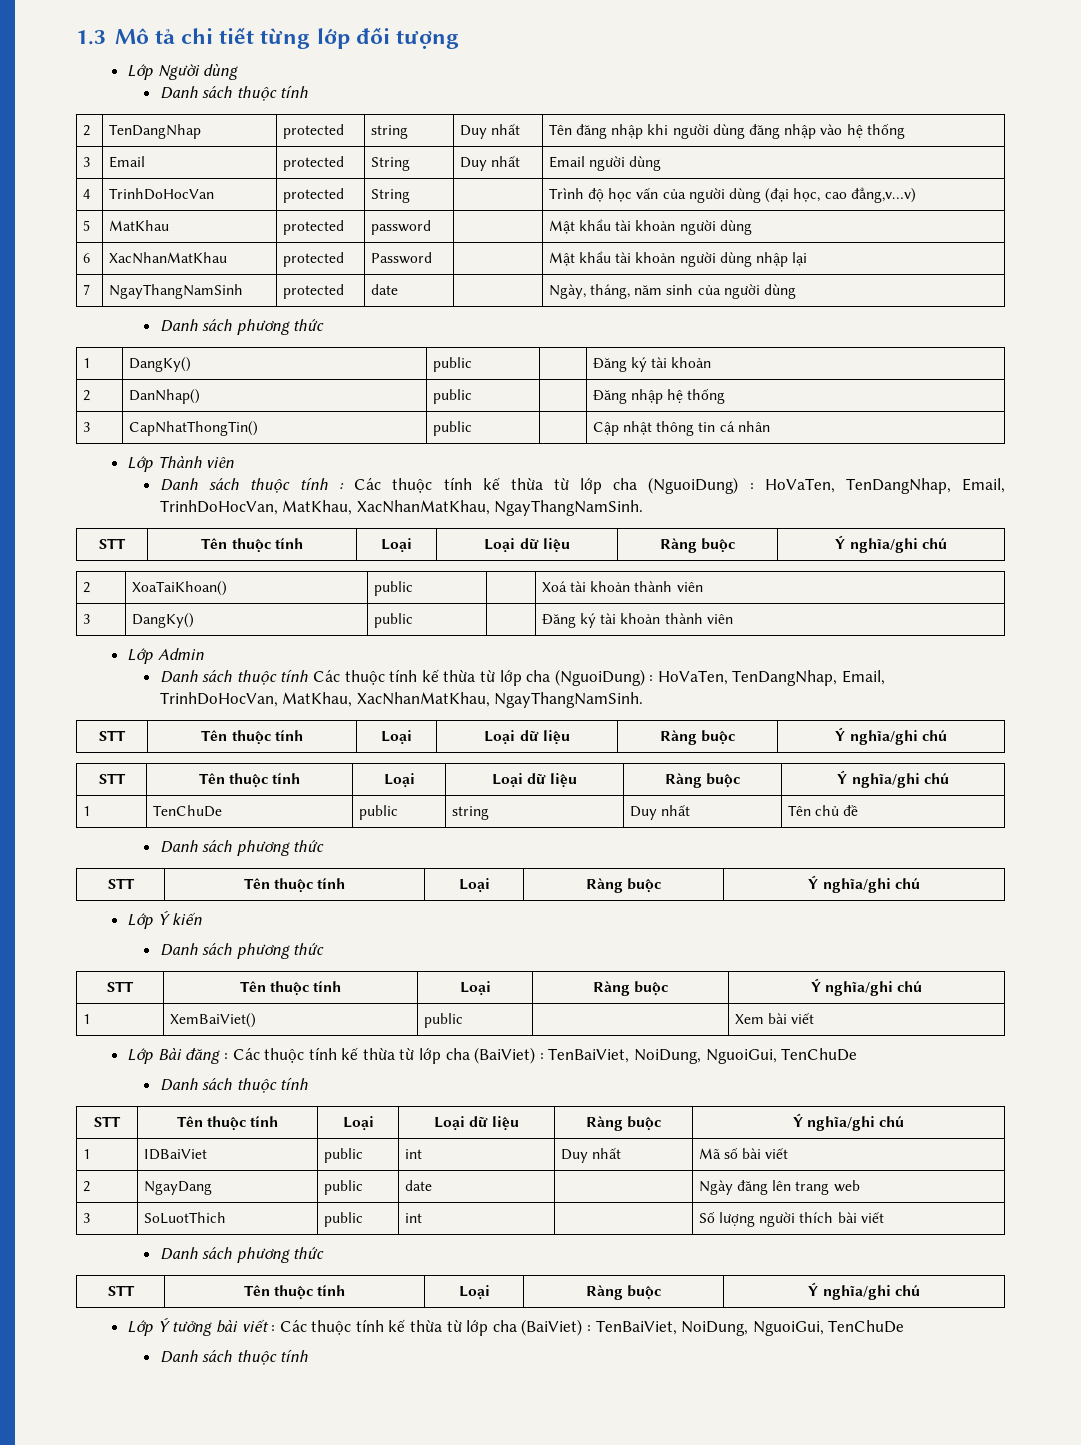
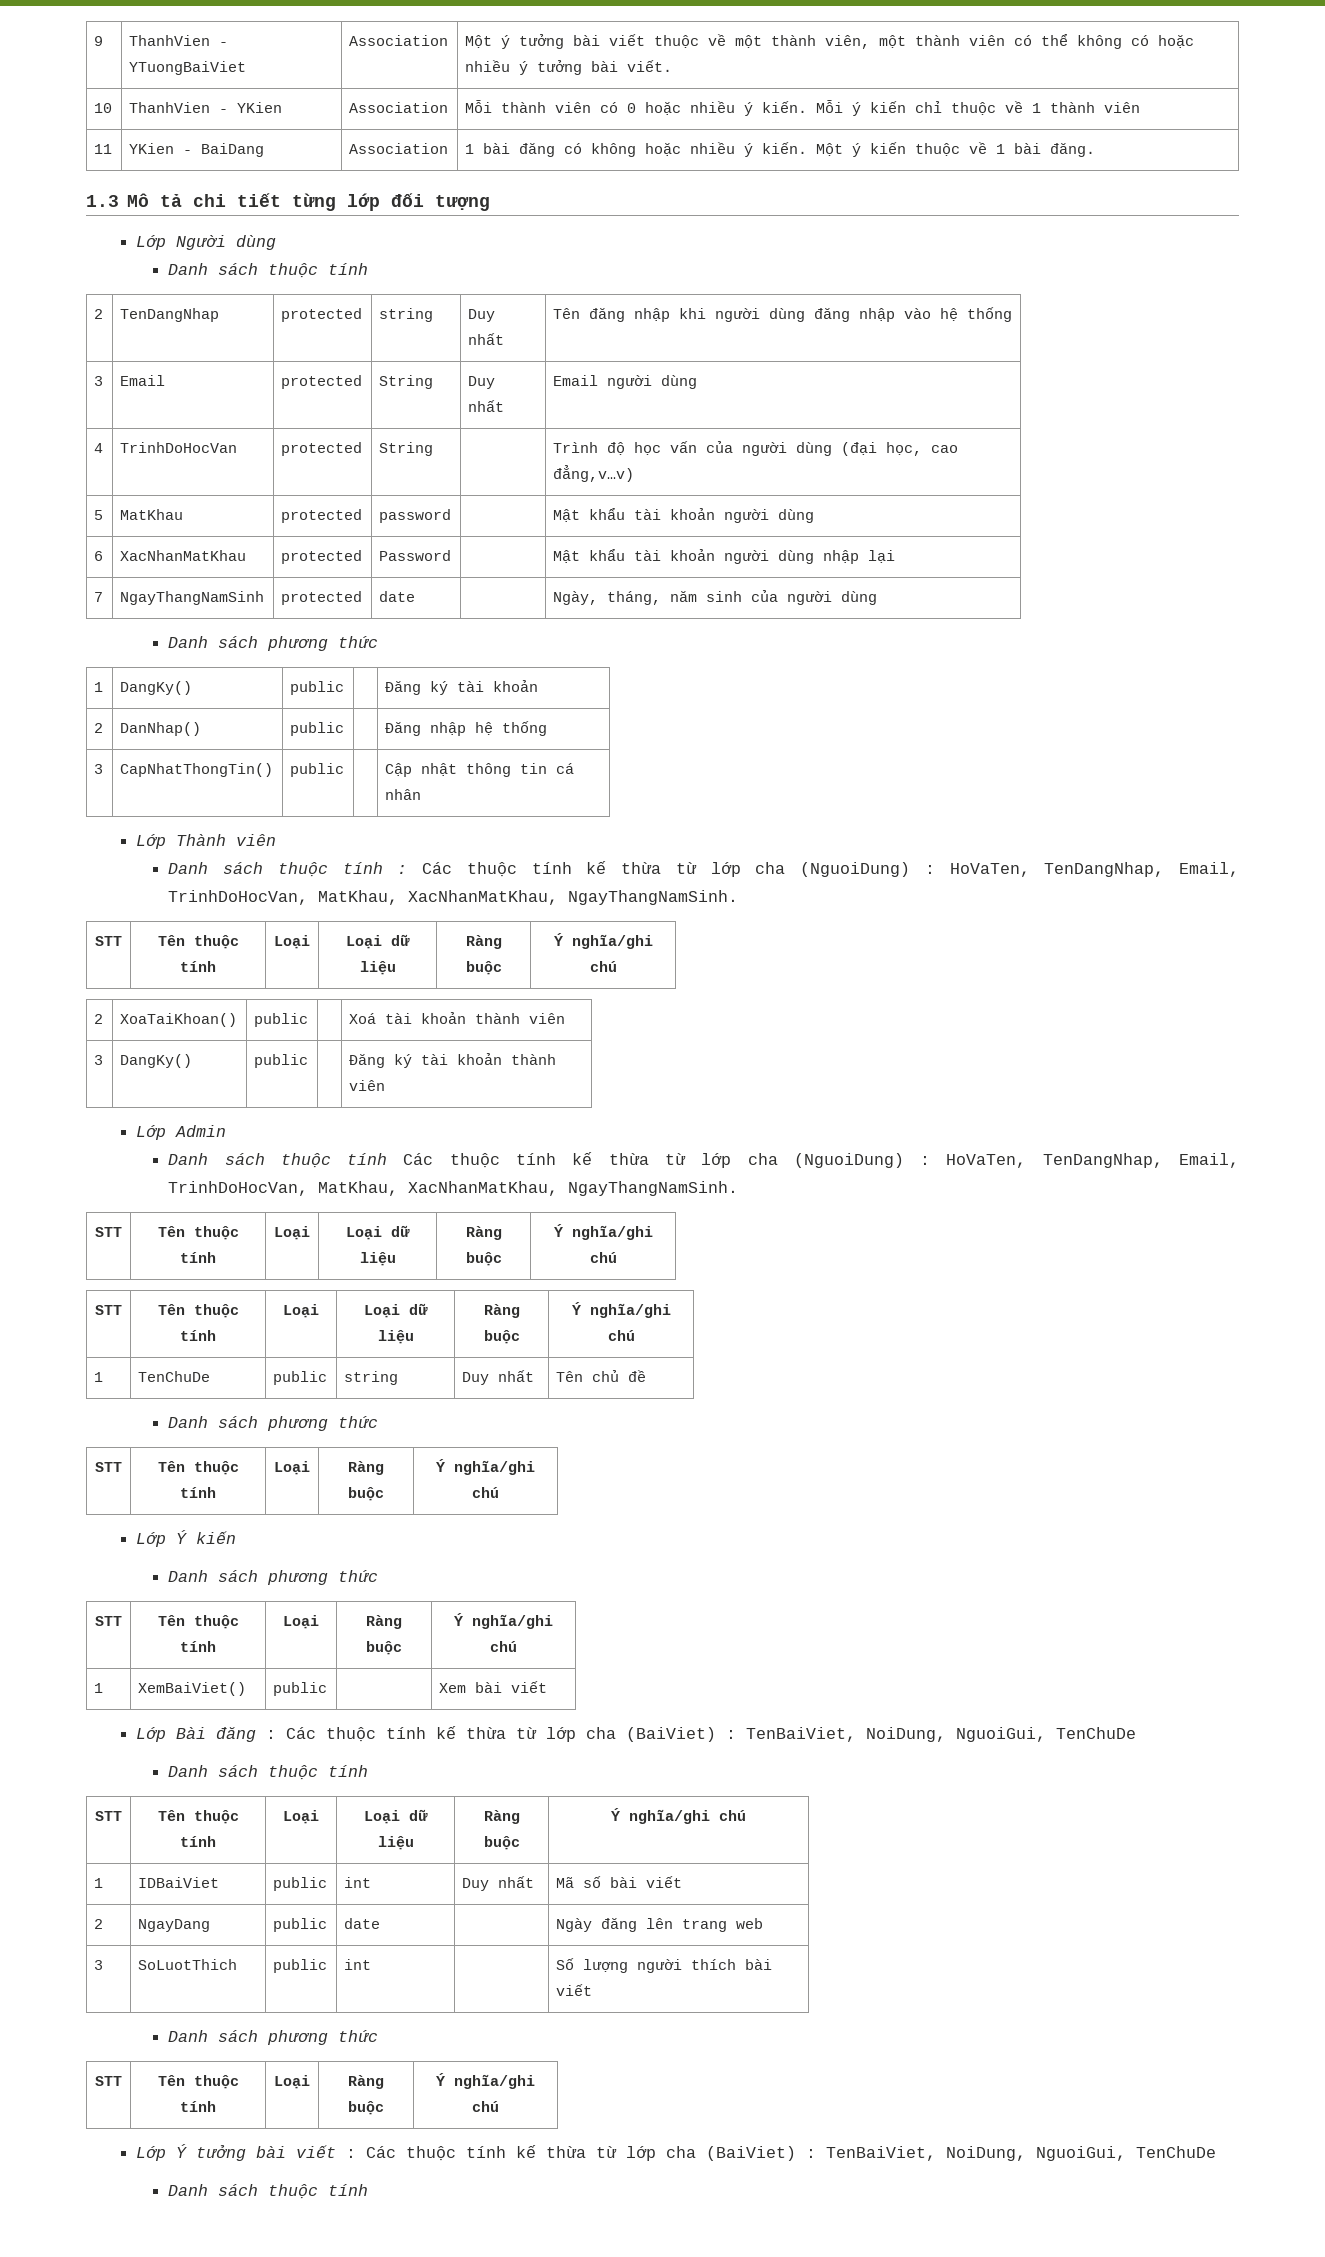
(76, 37) none -> [94,36,104,46] [129,35,229,46] [129,61,247,75] [349,35,449,46] [465,34,1195,49] [465,60,673,75] [94,103,113,113] [129,102,283,113] [349,102,449,113] [465,100,1141,116] [94,144,113,154] [129,143,265,157] [349,143,449,154] [465,142,1096,157] 9 | ThanhVien - YTuongBaiViet | Association | Một ý tưởng bài viết thuộc về một thành viên, một thành viên có thể không có hoặc nhiều ý tưởng bài viết. // 10 | ThanhVien - YKien | Association | Mỗi thành viên có 0 hoặc nhiều ý kiến. Mỗi ý kiến chỉ thuộc về 1 thành viên // 11 | YKien - BaiDang | Association | 1 bài đăng có không hoặc nhiều ý kiến. Một ý kiến thuộc về 1 bài đăng. //

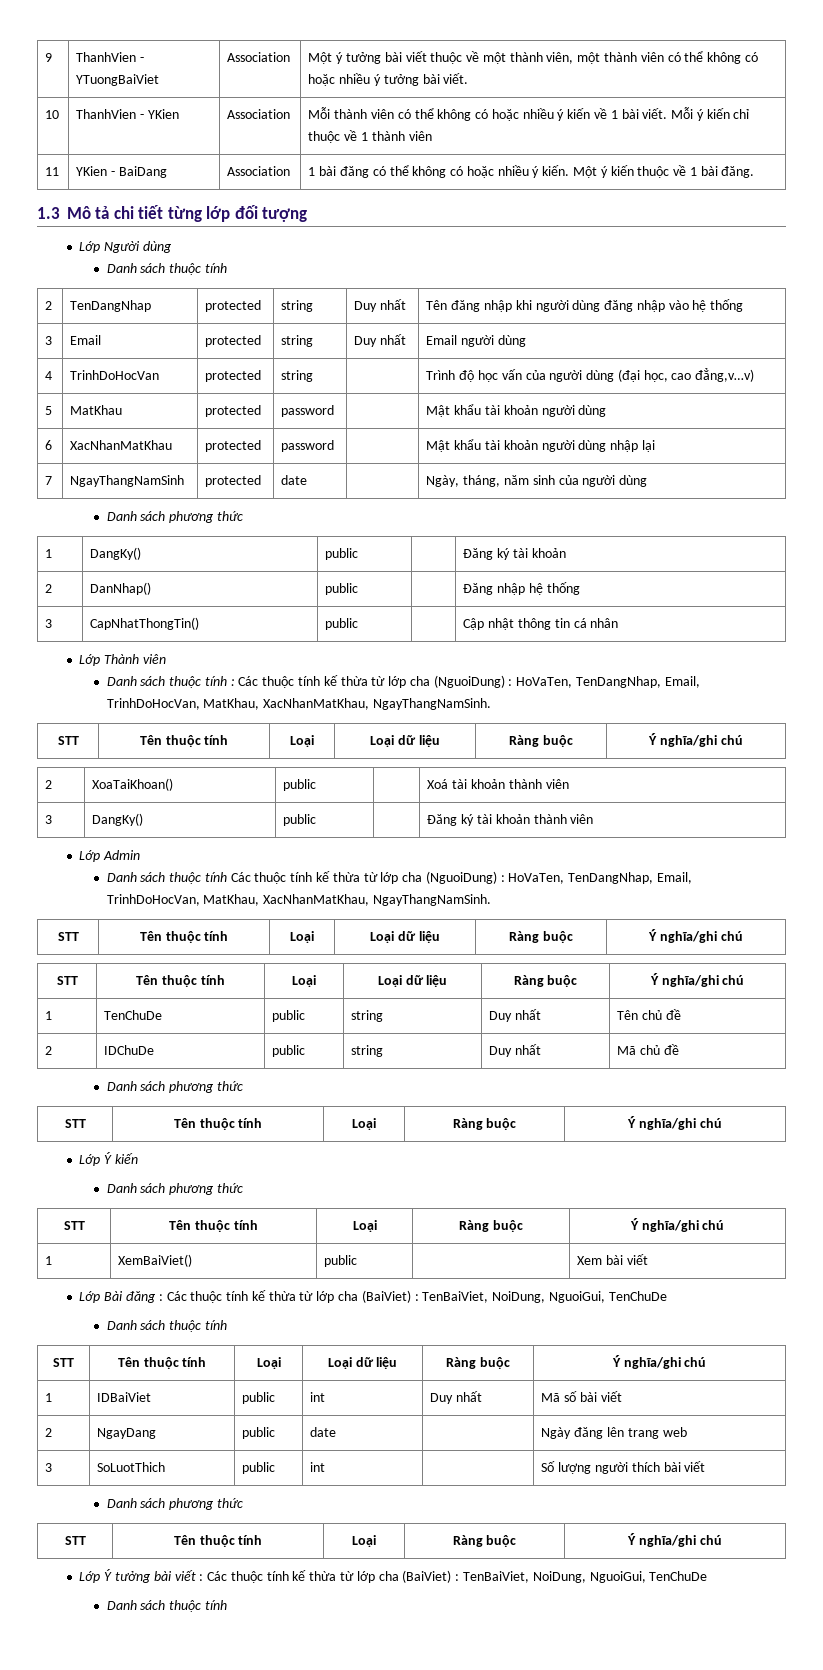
[627,101,808,116] 0 hoặc nhiều ý kiến. -> [414,108,668,121] thể không có hoặc nhiều ý kiến về 1 bài viết.
[591,143,637,157] không -> [389,165,464,178] thể không có
[379,375,434,389] String -> [281,335,314,347] string
[379,442,434,456] String -> [281,370,314,382] string
[379,550,452,561] Password -> [281,440,335,452] password
(647, 1376) none -> [45,1046,53,1055] [104,1045,155,1055] [272,1045,306,1057] [351,1045,384,1057] [489,1044,542,1057] [617,1044,679,1055] // 2 | IDChuDe | public | string | Duy nhất | Mã chủ đề

